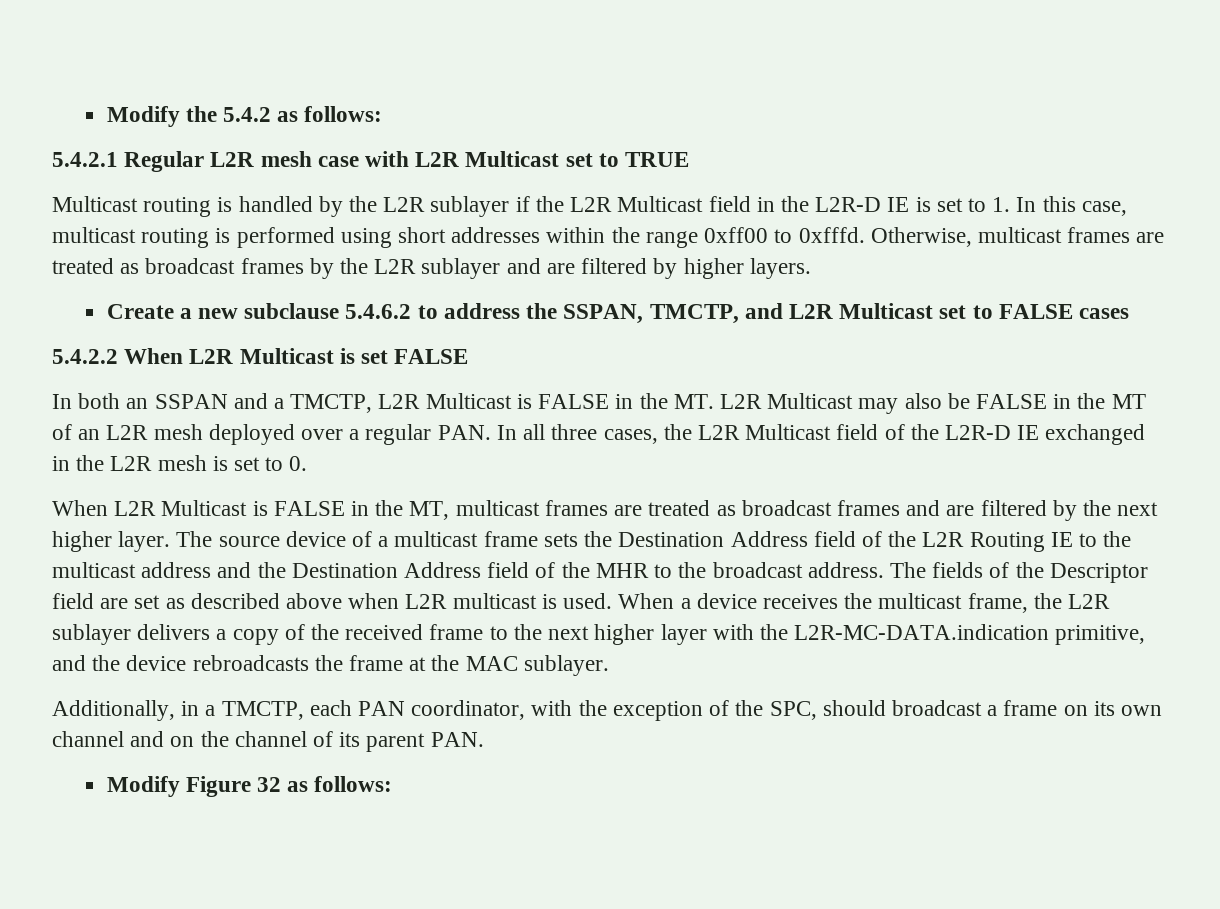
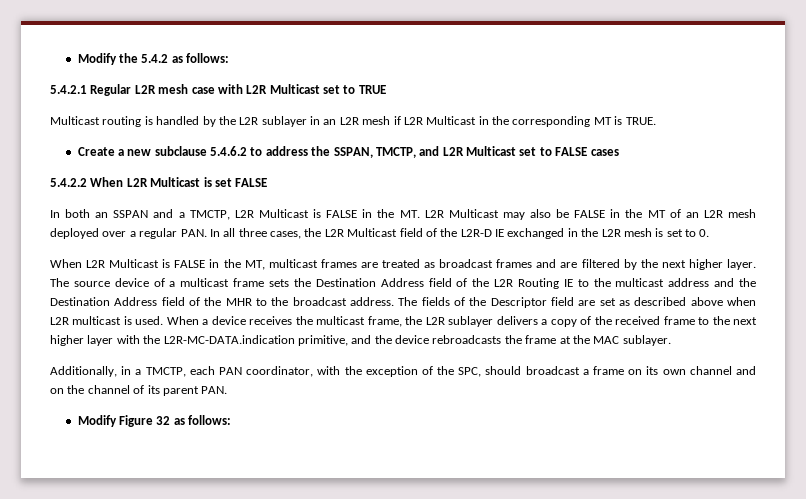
[515,196,1127,216] [52,227,1165,248] [52,258,811,279] if the L2R Multicast field in the L2R-D IE is set to 1. In this case, multicast routing is performed using short addresses within the range 0xff00 to 0xfffd. Otherwise, multicast frames are treated as broadcast frames by the L2R sublayer and are filtered by higher layers. -> [310,116,656,127] in an L2R mesh if L2R Multicast in the corresponding MT is TRUE.

